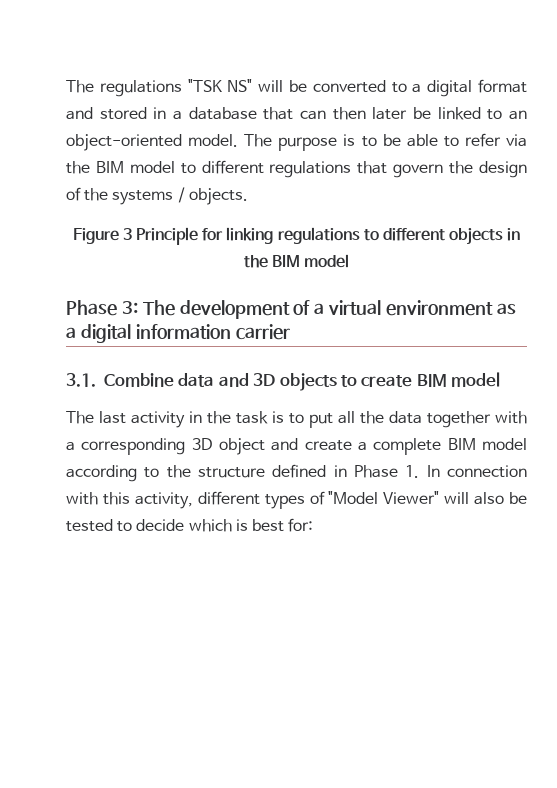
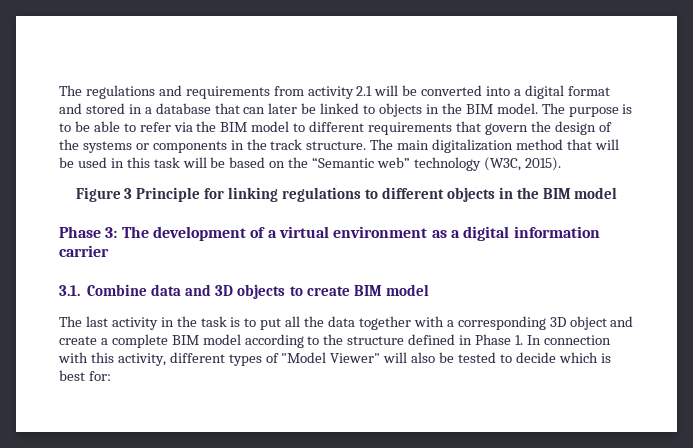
[187,79,253,92] "TSK NS" -> [158,85,373,99] and requirements from activity 2.1
[391,82,407,93] to -> [486,86,511,96] into
[332,107,366,120] then -> (266, 110) none
[509,110,527,120] [66,134,182,151] an object-oriented -> [379,103,493,117] objects in the BIM
[269,161,352,178] regulations -> [368,122,453,135] requirements
[177,187,248,205] / objects. -> [135,139,619,153] [59,157,561,171] or components in the track structure. The main digitalization method that will be used in this task will be based on the “Semantic web” technology (W3C, 2015).

